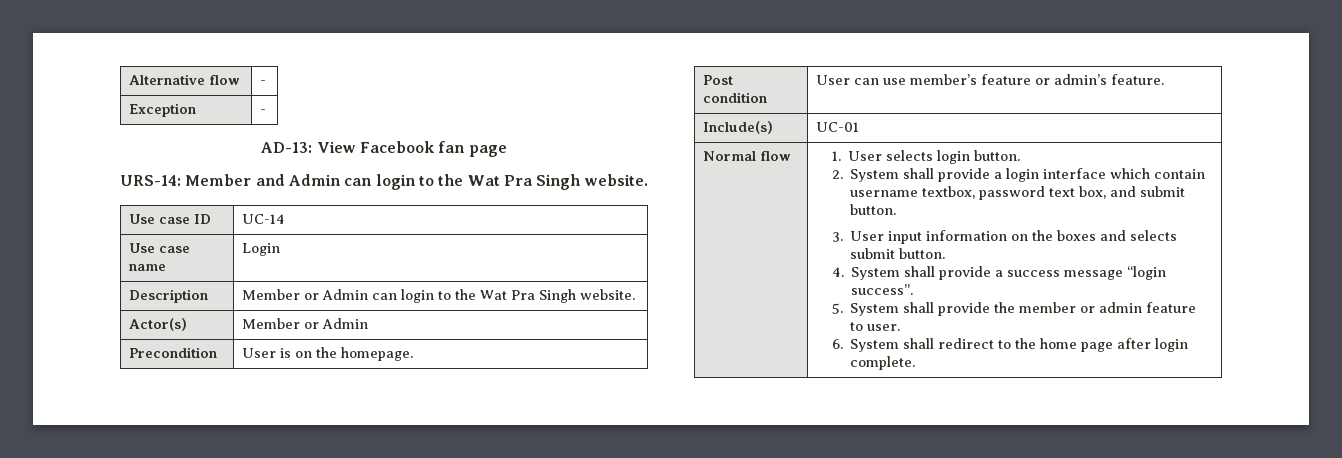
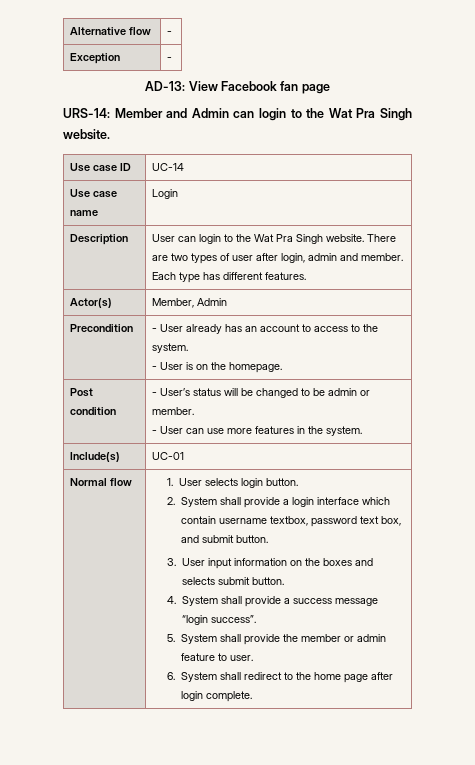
[242,289,636,303] Member or Admin can login to the Wat Pra Singh website. -> [152,234,397,244] [152,253,404,264] [152,272,307,283] User can login to the Wat Pra Singh website. There are two types of user after login, admin and member. Each type has different features.
[242,318,320,329] Member or -> [152,298,195,308] Member,
(218, 352) none -> [152,324,379,334] [152,343,189,353] [152,366,158,370] - User already has an account to access to the system. // -
[816,74,1165,85] User can use member’s feature or admin’s feature. -> [152,388,371,398] [152,407,195,415] [152,426,363,436] - User’s status will be changed to be admin or member. // - User can use more features in the system.

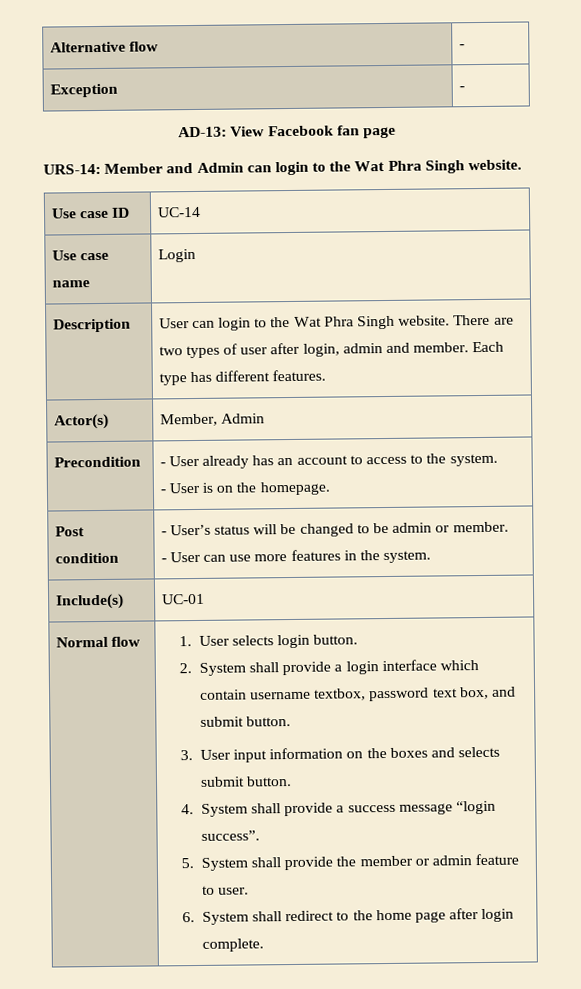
[356,108,376,118] Pra -> [387,160,422,171] Phra
[276,234,294,242] Pra -> [323,316,354,327] Phra

